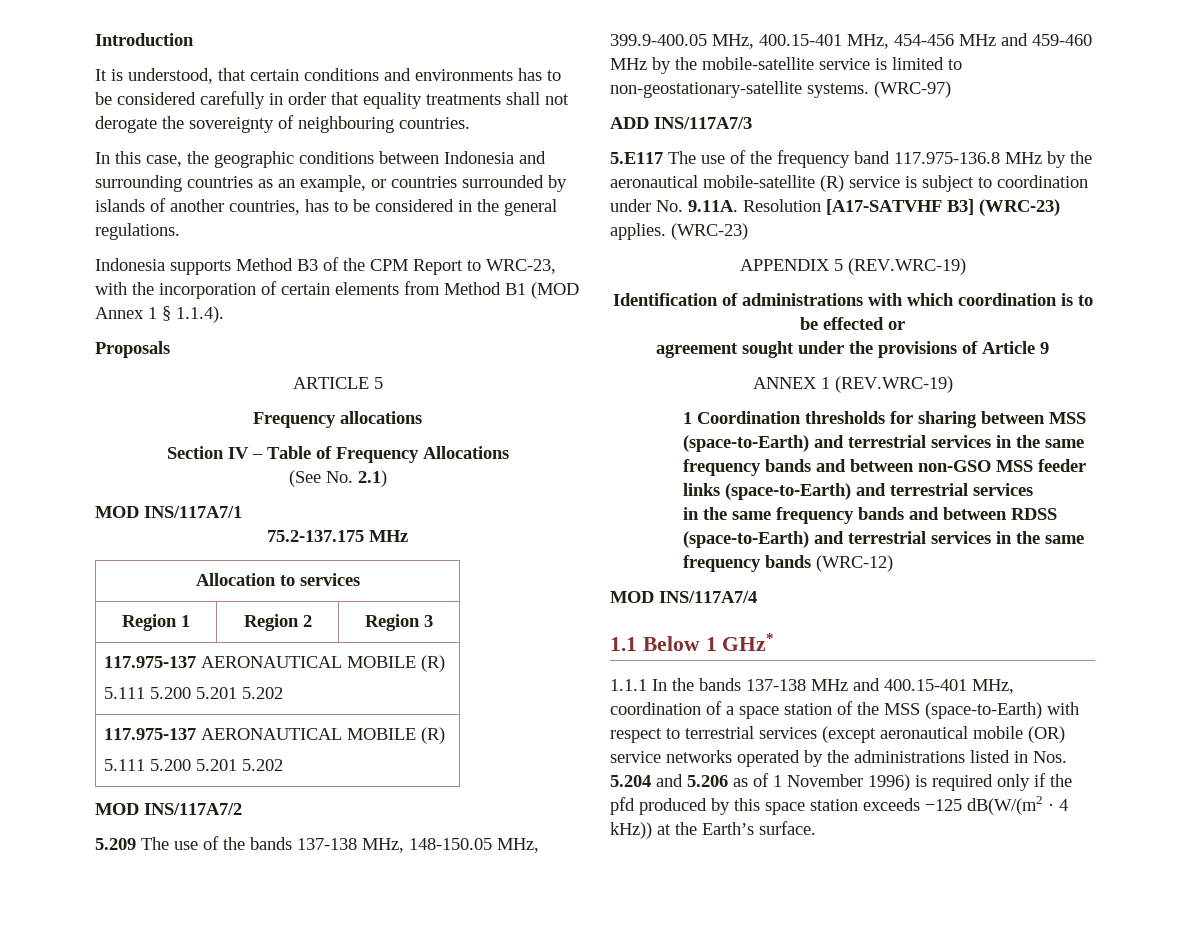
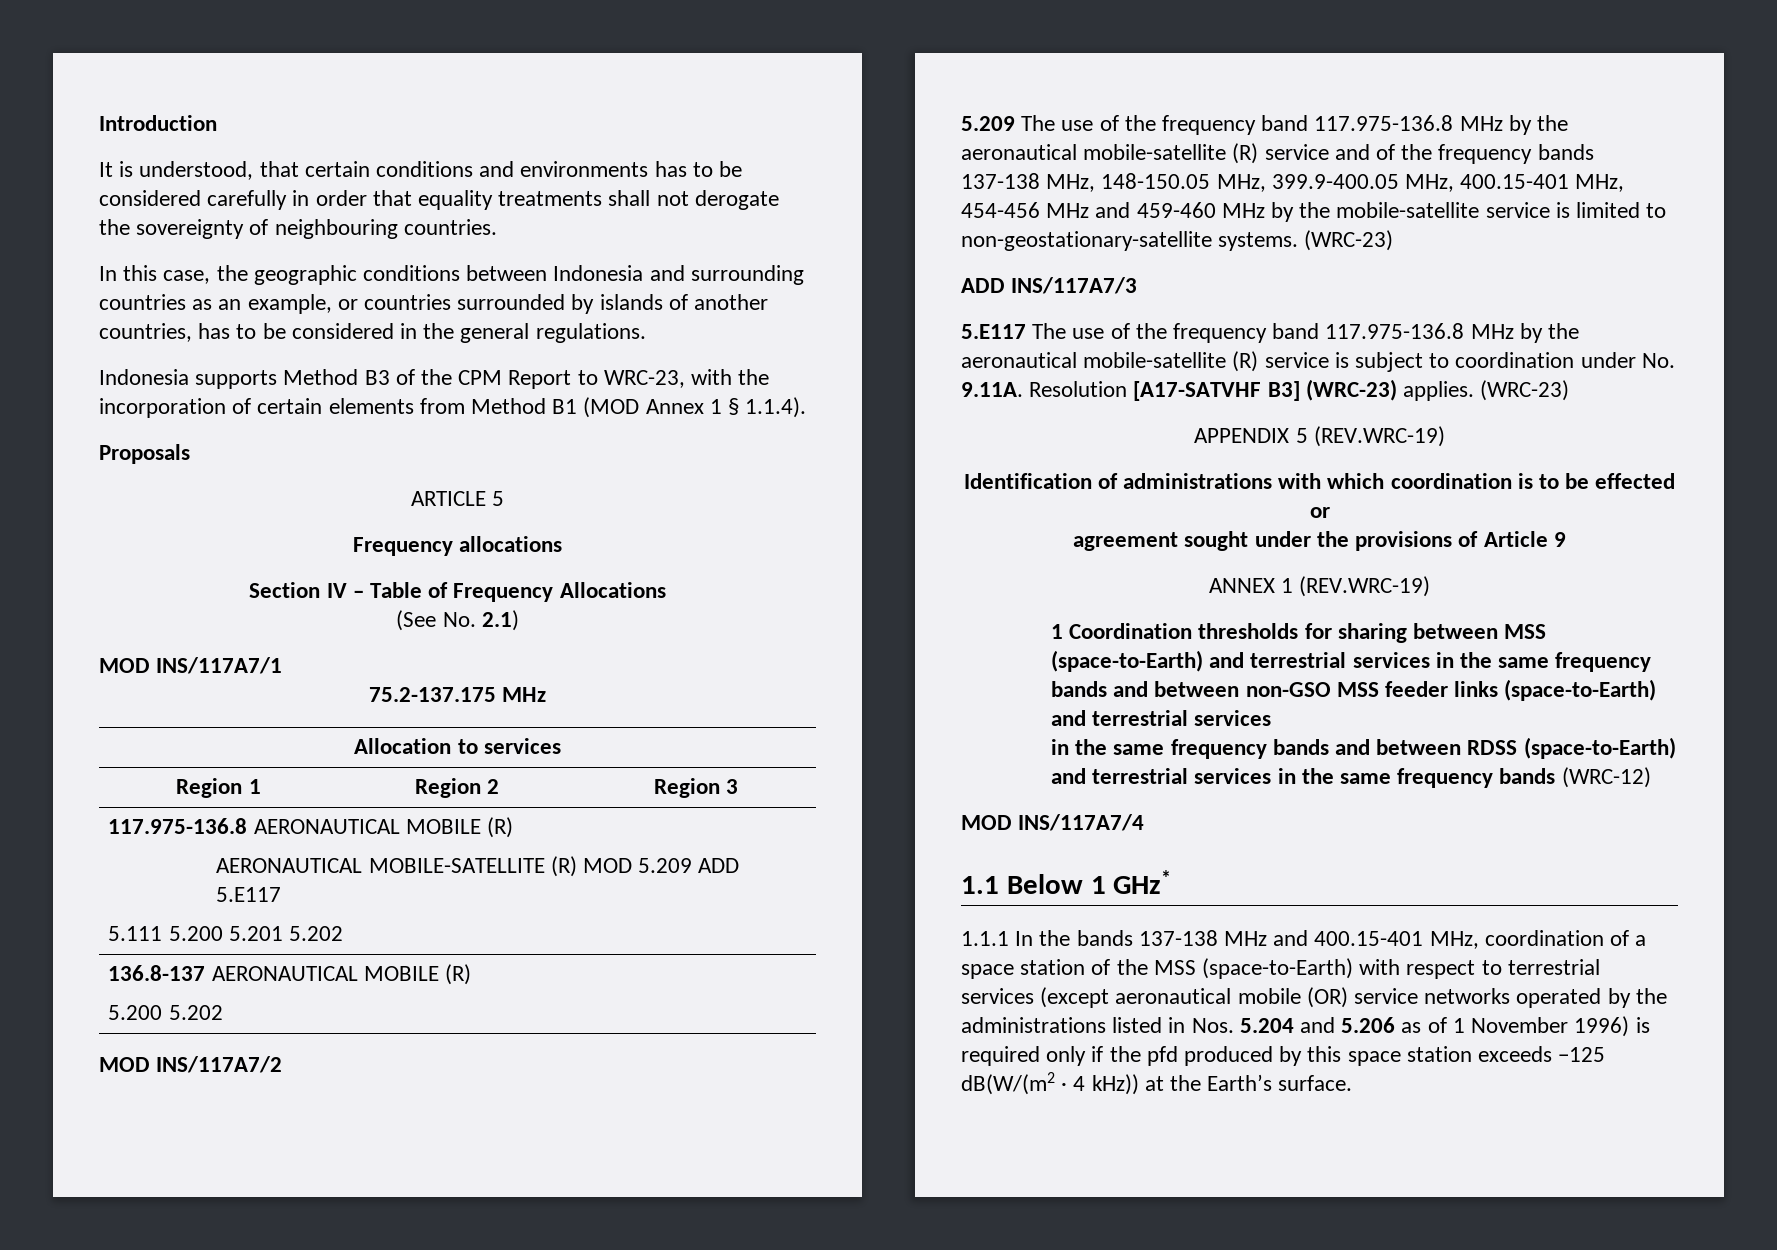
[104,655,446,672] [104,687,284,699] [104,727,446,744] [104,759,238,771] 117.975-137 AERONAUTICAL MOBILE (R) // 5.111 5.200 5.201 5.202 // 117.975-137 AERONAUTICAL MOBILE (R) // 5.111 5.200 5.201 -> [108,817,514,838] [216,856,740,877] [216,887,282,902] [108,926,344,941] [108,964,472,985] [108,1005,163,1020] 117.975-136.8 AERONAUTICAL MOBILE (R) // AERONAUTICAL MOBILE-SATELLITE (R) MOD 5.209 ADD 5.E117 // 5.111 5.200 5.201 5.202 // 136.8-137 AERONAUTICAL MOBILE (R) // 5.200
(245, 843) none -> [1162,115,1569,135] [961,143,1533,164] frequency band 117.975-136.8 MHz by the aeronautical mobile-satellite (R) service and of the frequency
[874,81,951,98] (WRC-97) -> [1304,230,1394,251] (WRC-23)

